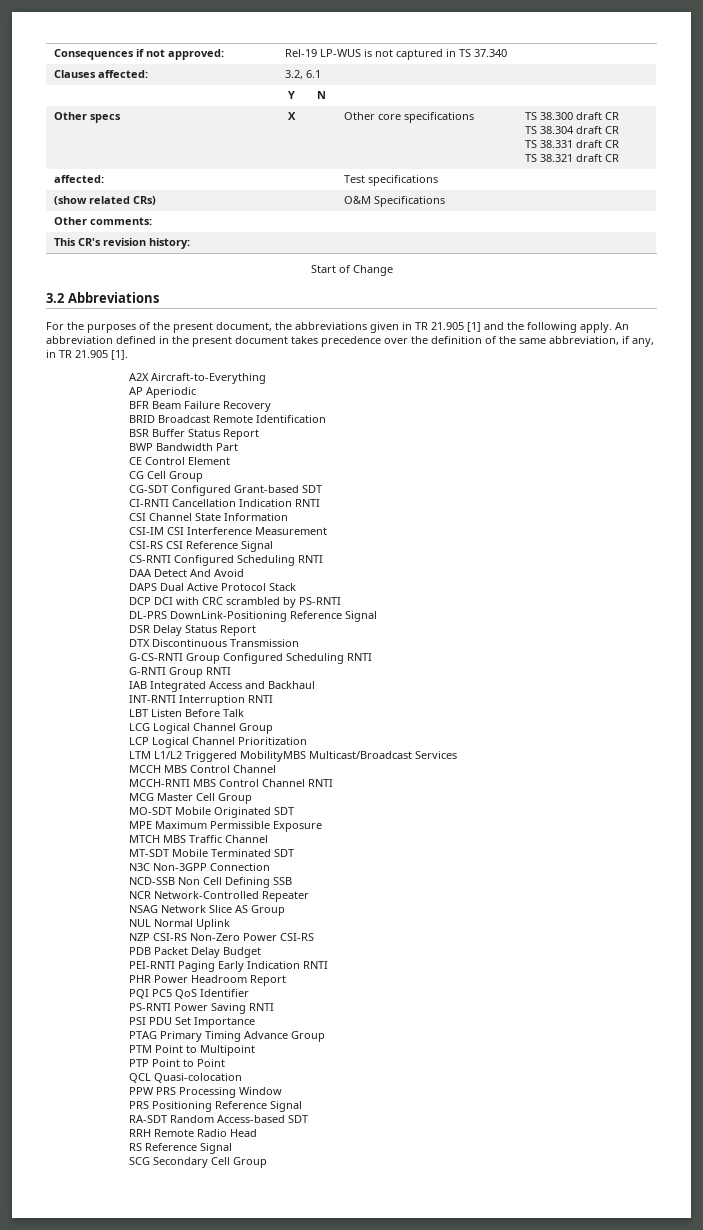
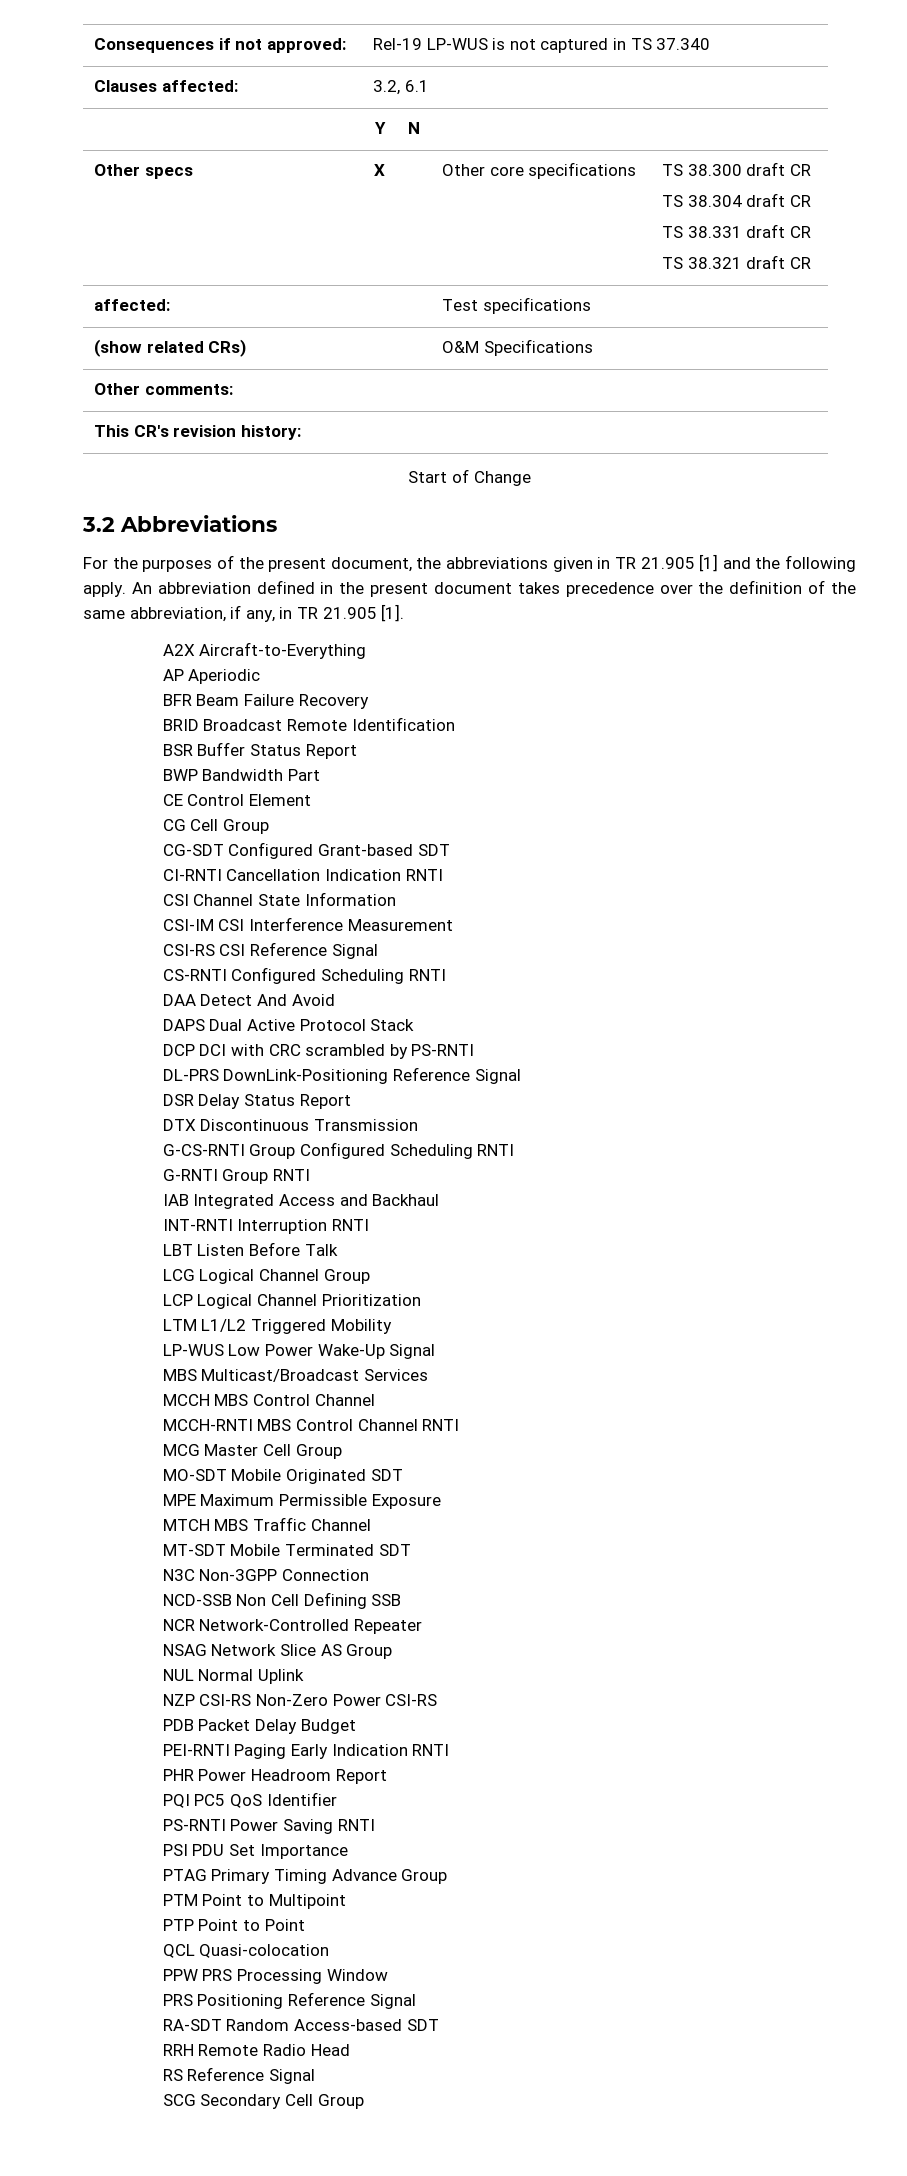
[239,751,306,762] MobilityMBS -> [330,1319,392,1334] [162,1344,436,1359] [162,1369,197,1381] Mobility // LP-WUS Low Power Wake-Up Signal // MBS

